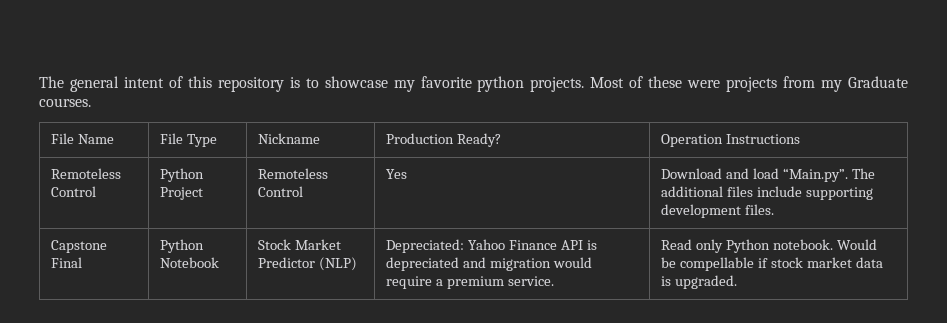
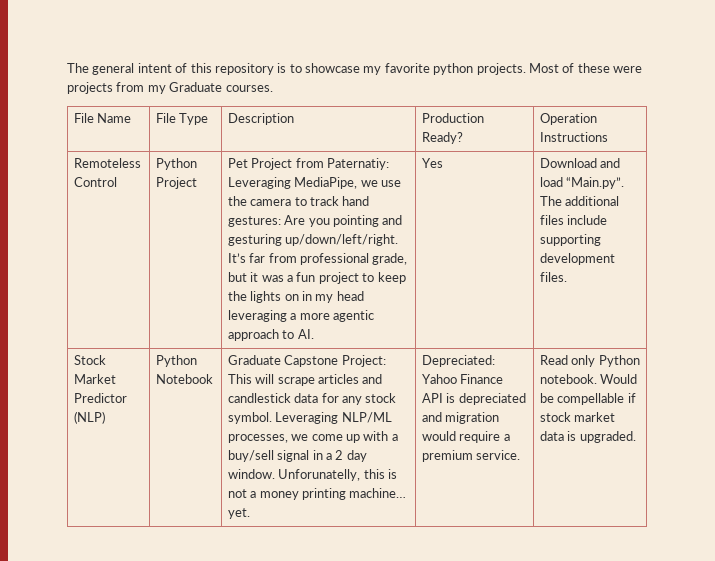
[258,133,321,144] Nickname -> [227,113,294,125] Description
[258,168,329,179] [258,186,304,197] Remoteless Control -> [227,158,390,170] [227,177,402,189] [227,196,370,206] [227,215,403,227] [227,234,399,246] [227,253,408,265] [227,272,406,284] [227,291,364,303] [227,310,375,322] [227,329,314,341] Pet Project from Paternatiy: Leveraging MediaPipe, we use the camera to track hand gestures: Are you pointing and gesturing up/down/left/right. It’s far from professional grade, but it was a fun project to keep the lights on in my head leveraging a more agentic approach to AI.
[51,240,108,253] [51,257,83,268] [160,239,205,253] [160,257,220,268] [258,239,342,250] [258,257,358,271] Capstone Final | Python Notebook | Stock Market Predictor (NLP) -> [73,355,106,365] [73,374,116,384] [73,393,127,403] [73,411,105,424] [155,355,197,367] [155,374,213,384] [227,355,386,367] [227,374,383,386] [227,393,397,405] [227,412,392,424] [227,431,398,443] [227,450,367,462] [227,469,398,481] [227,488,407,500] [227,508,250,519] Stock Market Predictor (NLP) | Python Notebook | Graduate Capstone Project: This will scrape articles and candlestick data for any stock symbol. Leveraging NLP/ML processes, we come up with a buy/sell signal in a 2 day window. Unforunatelly, this is not a money printing machine… yet.

